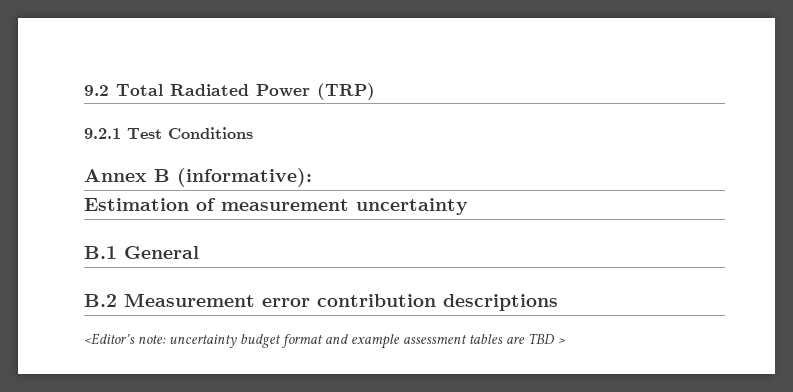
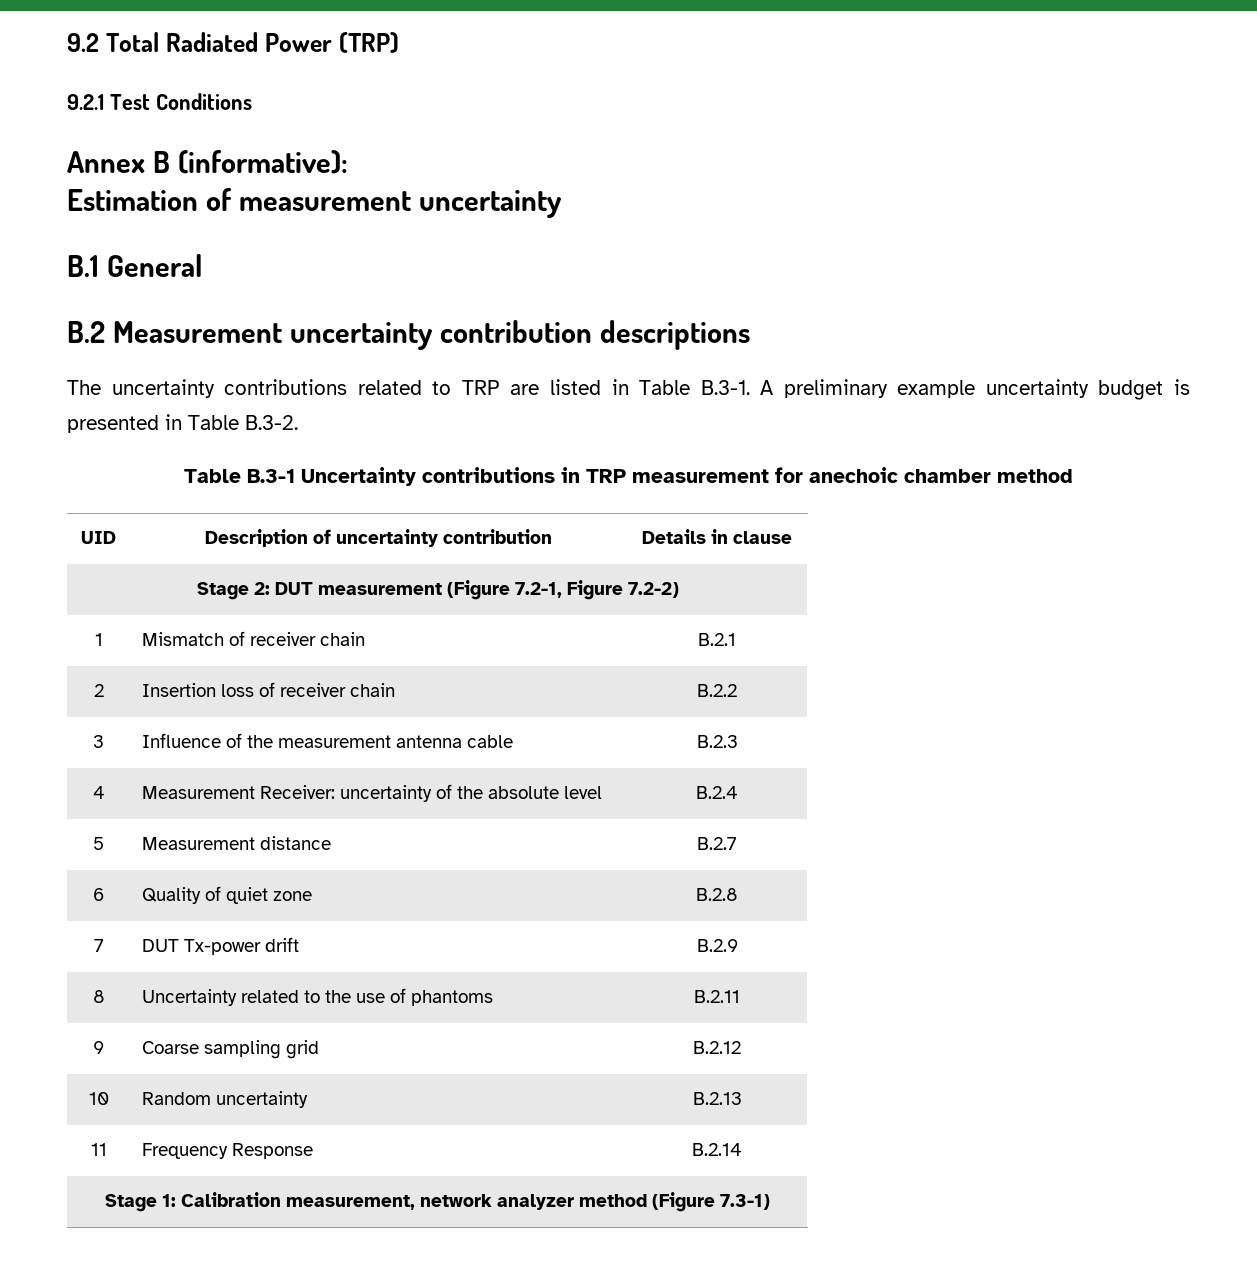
[262,298,310,307] error -> [290,322,434,350] uncertainty
[84,333,566,349] <Editor’s note: uncertainty budget format and example assessment tables are TBD > -> [67,379,1190,400] [67,414,298,433] [184,467,1073,486] [81,531,116,544] [204,529,552,547] [642,529,792,544] [196,580,679,600] [94,633,103,646] [142,631,366,646] [698,633,736,646] [93,684,104,697] [142,682,396,697] [697,684,737,697] [93,735,104,748] [142,733,514,748] [696,735,738,748] [92,786,105,799] [142,784,603,802] [696,786,738,799] [93,837,104,850] [142,836,332,850] [697,837,737,850] [93,888,104,901] [142,886,313,904] [696,888,738,901] [93,939,104,952] [142,937,300,955] [696,939,738,952] [92,990,105,1003] [142,988,494,1006] [694,990,740,1003] [93,1041,104,1054] [142,1040,320,1059] [693,1041,741,1054] [88,1092,109,1105] [142,1091,309,1108] [692,1092,742,1105] [90,1143,107,1156] [142,1143,314,1159] [692,1143,742,1156] [104,1192,770,1212] The uncertainty contributions related to TRP are listed in Table B.3-1. A preliminary example uncertainty budget is presented in Table B.3-2. // Table B.3-1 Uncertainty contributions in TRP measurement for anechoic chamber method // UID | Description of uncertainty contribution | Details in clause // Stage 2: DUT measurement (Figure 7.2-1, Figure 7.2-2) // 1 | Mismatch of receiver chain | B.2.1 // 2 | Insertion loss of receiver chain | B.2.2 // 3 | Influence of the measurement antenna cable | B.2.3 // 4 | Measurement Receiver: uncertainty of the absolute level | B.2.4 // 5 | Measurement distance | B.2.7 // 6 | Quality of quiet zone | B.2.8 // 7 | DUT Tx-power drift | B.2.9 // 8 | Uncertainty related to the use of phantoms | B.2.11 // 9 | Coarse sampling grid | B.2.12 // 10 | Random uncertainty | B.2.13 // 11 | Frequency Response | B.2.14 // Stage 1: Calibration measurement, network analyzer method (Figure 7.3-1)

